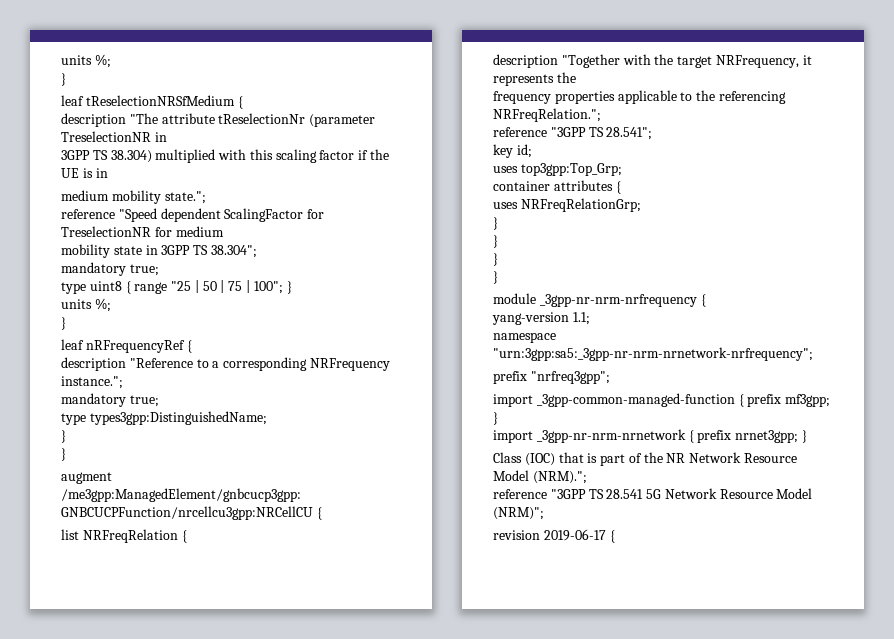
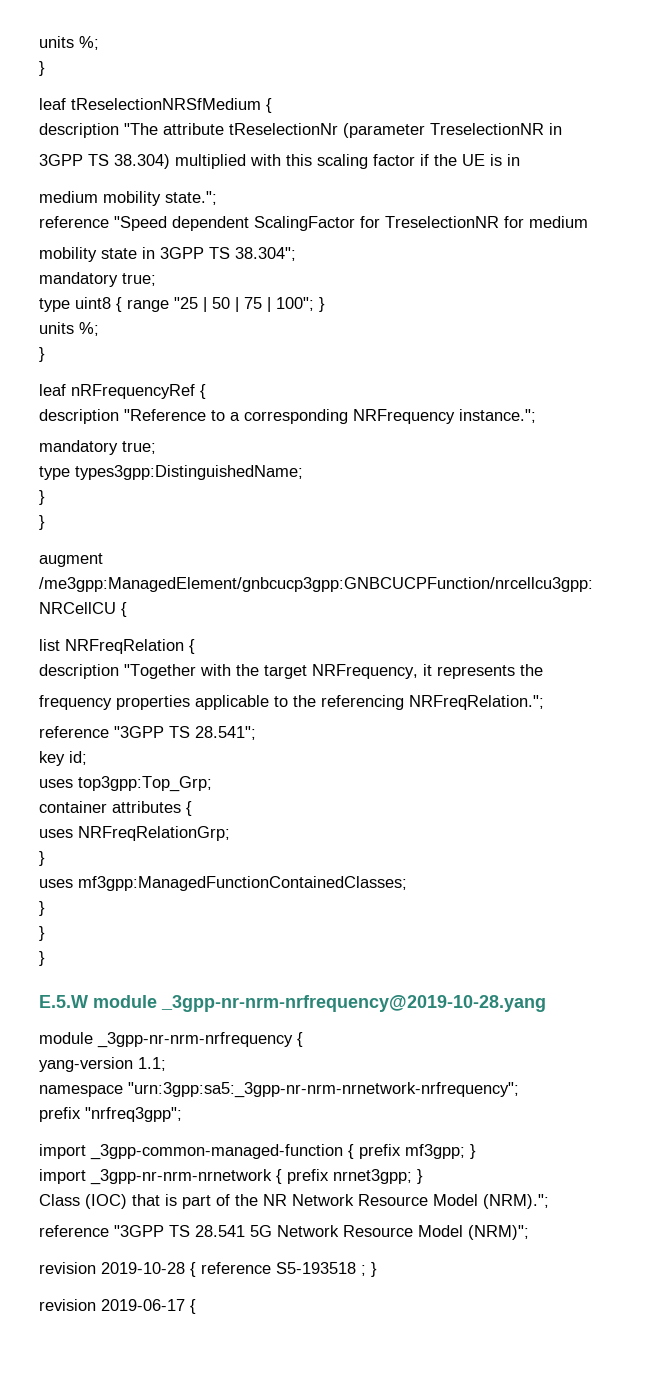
[493,235,498,248] [493,253,498,266] [493,271,498,284] // } // } // } -> [39,876,407,891] [39,901,45,916] [39,926,45,941] [39,951,45,966] [39,995,546,1012] // uses mf3gpp:ManagedFunctionContainedClasses; // } // } // } // E.5.W module _3gpp-nr-nrm-nrfrequency@2019-10-28.yang
(544, 513) none -> [39,1262,377,1277] // revision 2019-10-28 { reference S5-193518 ; }

